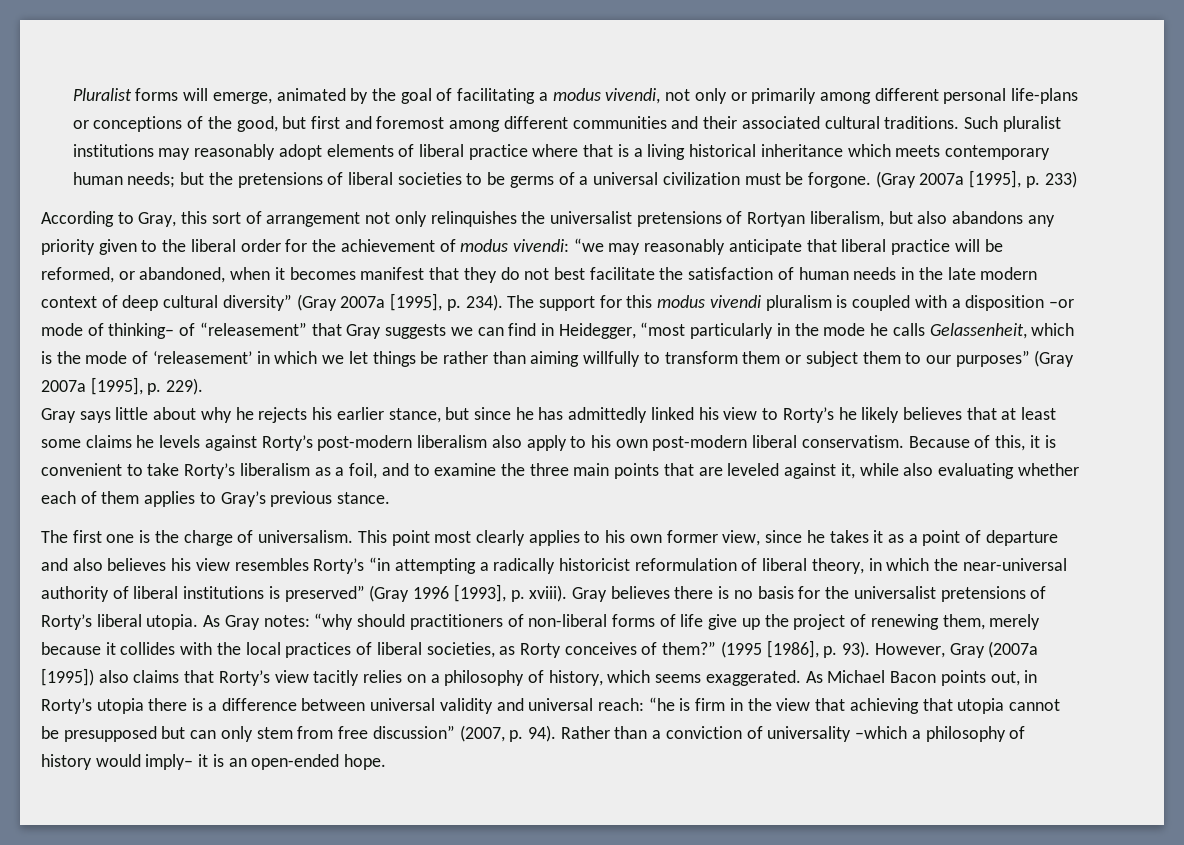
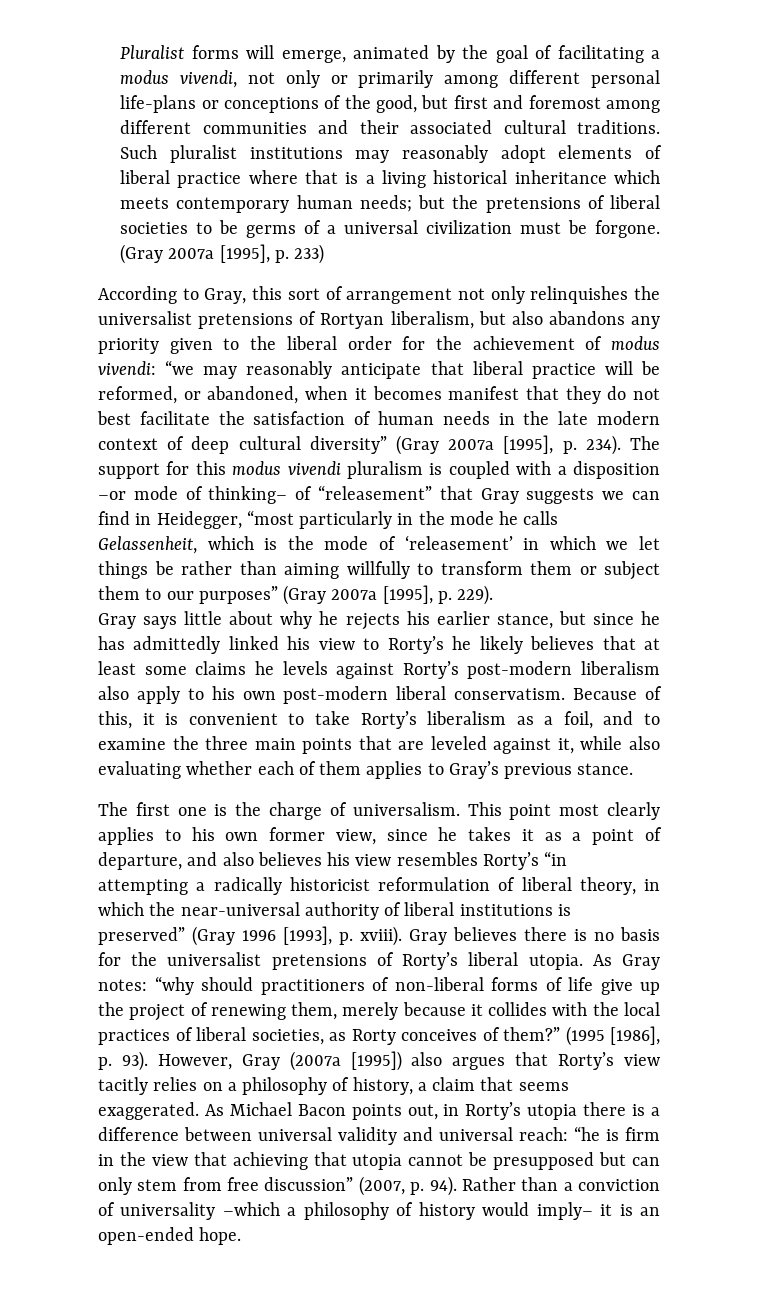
[985,530,1058,546] departure -> [98,852,182,870] departure,
[133,670,180,683] claims -> [452,1057,506,1070] argues
[607,670,651,683] which -> [417,1077,514,1091] a claim that

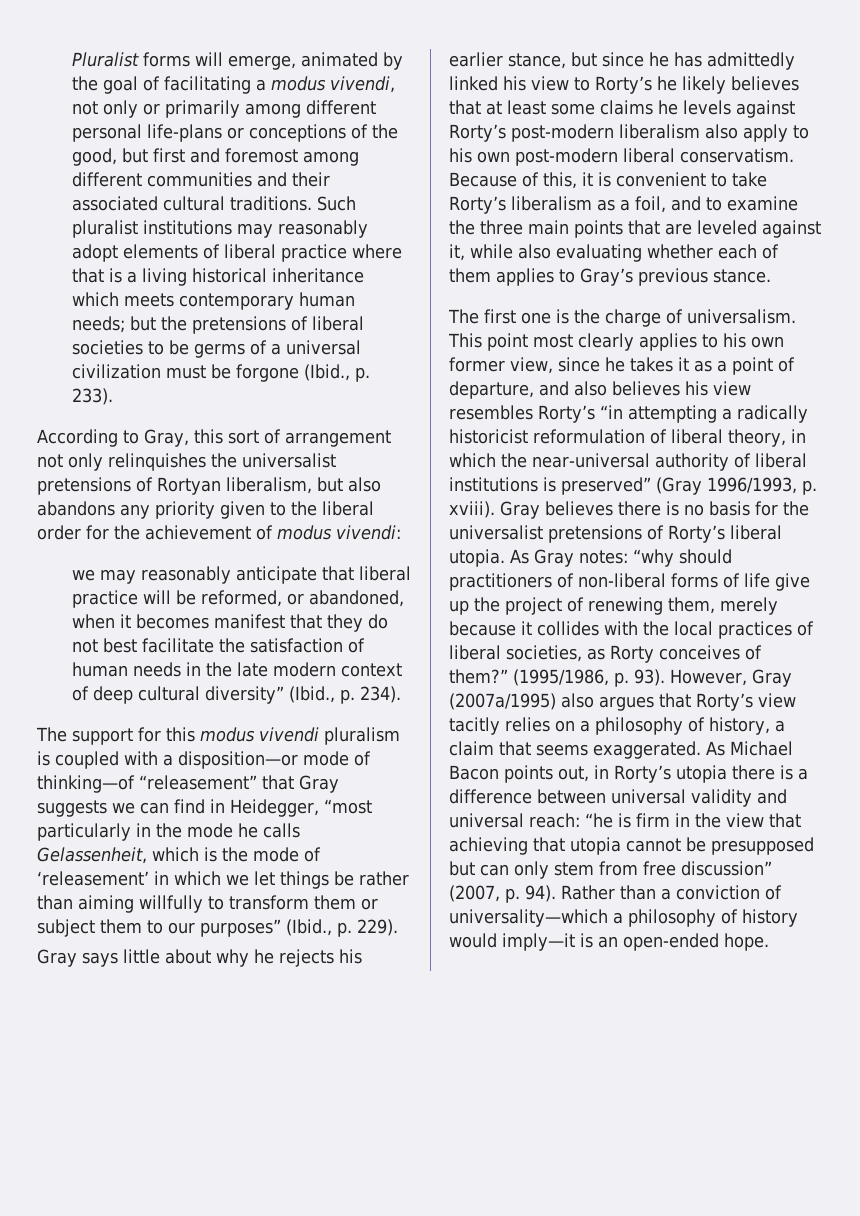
[595,220,660,238] [120,244,325,264] forgone. (Gray 2007a [1995], p. 233) -> [235,364,370,382] [71,388,113,405] forgone (Ibid., p. 233).
[165,360,195,375] “we -> [71,569,95,581] // we
[396,435,554,455] (Gray 2007a [1995], -> [288,686,335,703] (Ibid.,
(621, 445) none -> (401, 694) //
[572,461,660,479] [98,486,313,504] disposition –or mode of thinking– of -> [178,751,371,769] [37,775,135,793] disposition—or mode of thinking—of
[283,585,433,605] (Gray 2007a [1995], -> [286,919,332,936] (Ibid.,
[242,926,332,945] 1996 [1993], -> [707,477,797,494] 1996/1993,
[565,1026,660,1046] (1995 [1986], -> [513,669,609,686] (1995/1986,
[289,1051,402,1071] (2007a [1995]) -> [449,693,556,710] (2007a/1995)
[120,1202,280,1220] universality –which -> [449,909,608,927] universality—which
[536,1202,613,1220] imply– it -> [502,933,575,951] imply—it

